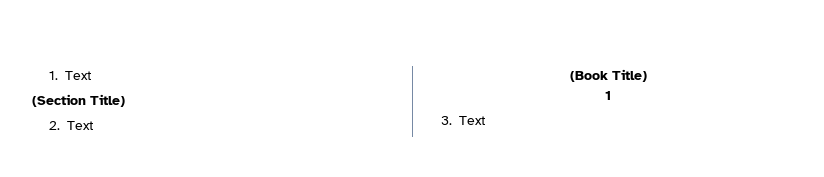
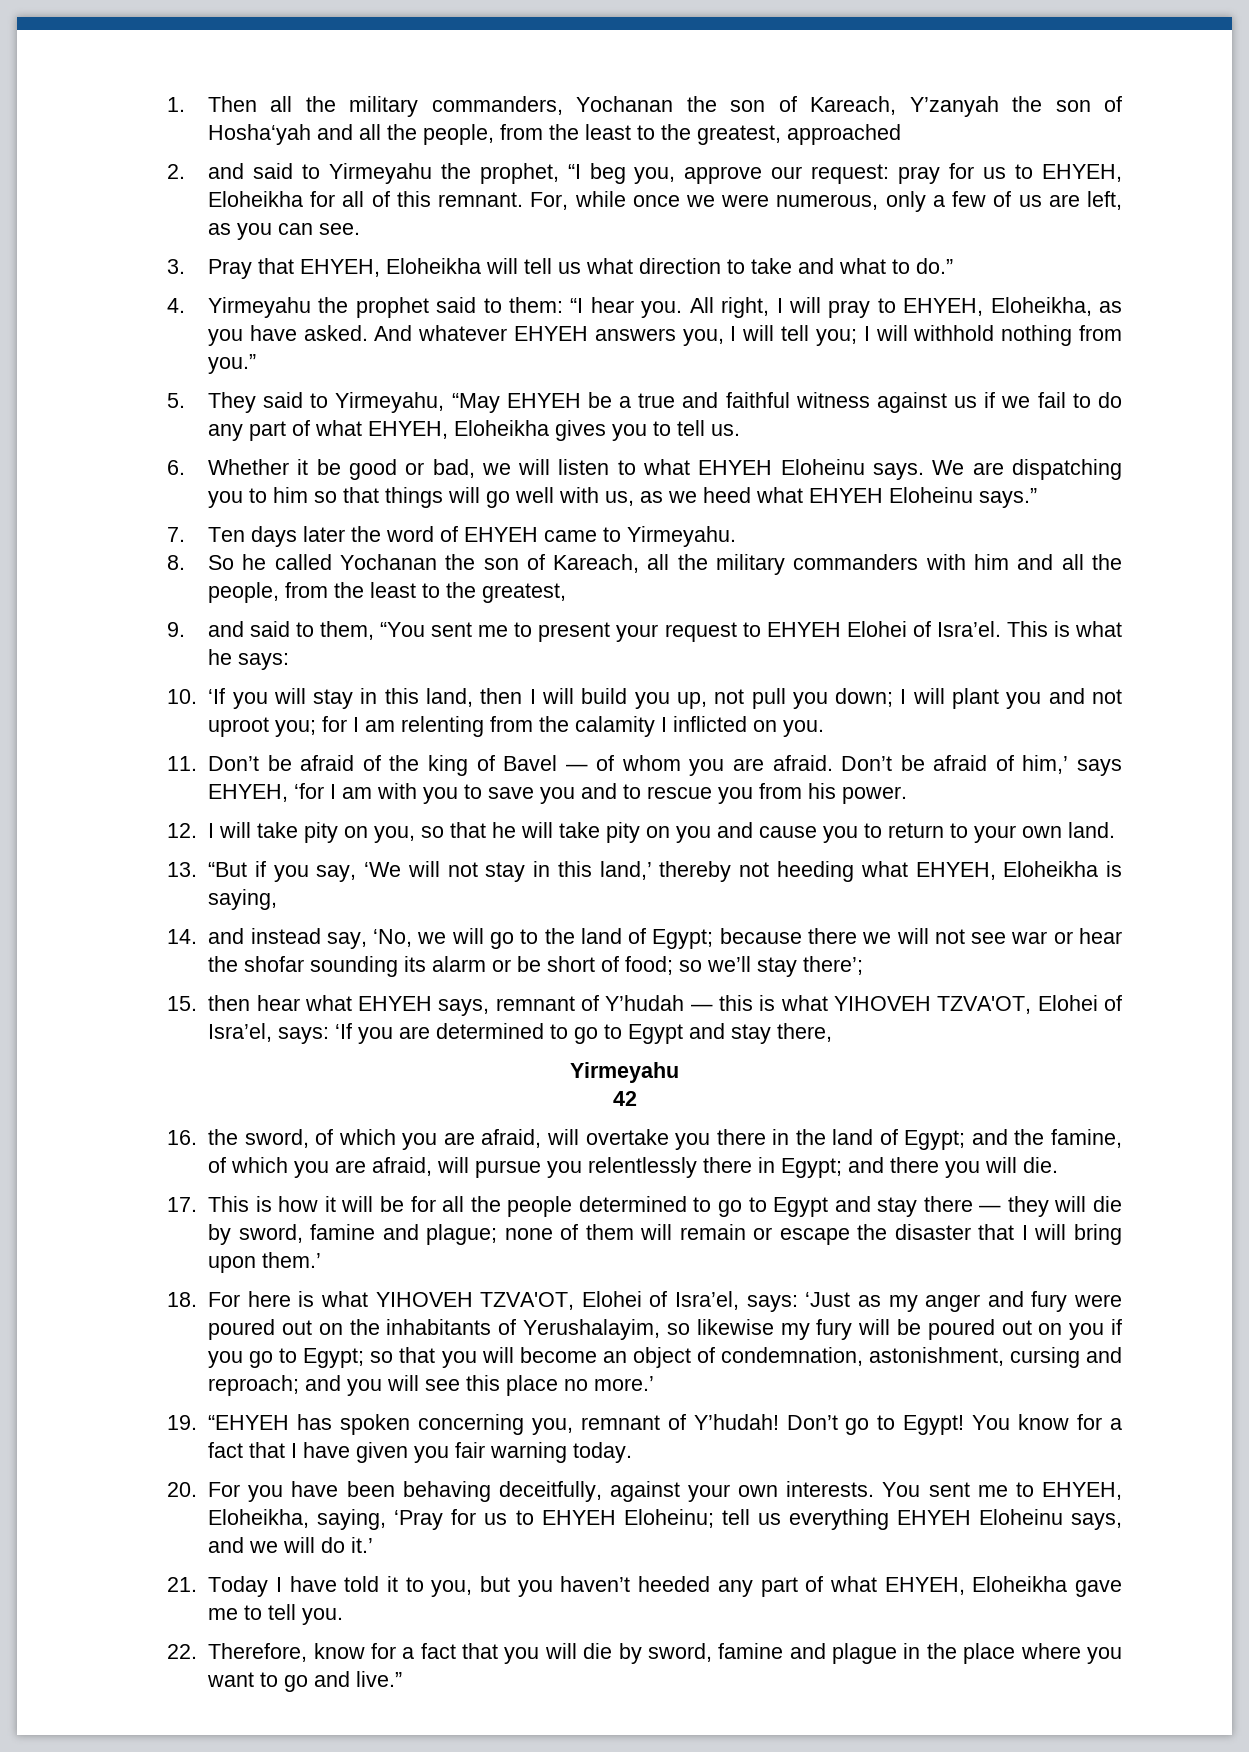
[65,71,93,80] [32,94,125,107] [48,121,94,130] [569,69,647,82] [605,91,611,100] [440,116,486,125] Text // (Section Title) // 2. Text // (Book Title) // 1 // 3. Text -> [207,96,1122,117] [207,124,901,145] [167,163,1123,184] [207,191,1123,212] [207,223,360,240] [167,258,953,279] [167,297,1122,318] [207,325,1123,346] [207,354,256,374] [167,392,1123,413] [207,420,740,441] [167,459,1123,480] [207,487,1037,508] [167,526,736,547] [167,554,1123,575] [207,582,566,603] [167,621,1122,642] [207,649,289,670] [167,688,1123,709] [208,716,825,737] [167,755,1122,776] [208,783,908,804] [167,822,1116,843] [167,861,1122,882] [208,889,278,910] [167,928,1123,949] [208,956,864,977] [167,995,1122,1016] [208,1023,833,1044] [570,1062,679,1083] [612,1091,637,1106] [167,1129,1122,1150] [208,1157,1059,1178] [167,1196,1122,1217] [208,1224,1123,1245] [208,1252,322,1273] [167,1291,1123,1312] [208,1319,1122,1340] [208,1347,1122,1368] [208,1375,655,1396] [167,1414,1122,1435] [208,1442,633,1463] [167,1481,1122,1502] [208,1509,1122,1530] [208,1537,374,1553] [167,1576,1122,1597] [208,1604,344,1625] [167,1643,1122,1664] [207,1671,403,1692] Then all the military commanders, Yochanan the son of Kareach, Y’zanyah the son of Hosha‘yah and all the people, from the least to the greatest, approached // 2. and said to Yirmeyahu the prophet, “I beg you, approve our request: pray for us to EHYEH, Eloheikha for all of this remnant. For, while once we were numerous, only a few of us are left, as you can see. // 3. Pray that EHYEH, Eloheikha will tell us what direction to take and what to do.” // 4. Yirmeyahu the prophet said to them: “I hear you. All right, I will pray to EHYEH, Eloheikha, as you have asked. And whatever EHYEH answers you, I will tell you; I will withhold nothing from you.” // 5. They said to Yirmeyahu, “May EHYEH be a true and faithful witness against us if we fail to do any part of what EHYEH, Eloheikha gives you to tell us. // 6. Whether it be good or bad, we will listen to what EHYEH Eloheinu says. We are dispatching you to him so that things will go well with us, as we heed what EHYEH Eloheinu says.” // 7. Ten days later the word of EHYEH came to Yirmeyahu. // 8. So he called Yochanan the son of Kareach, all the military commanders with him and all the people, from the least to the greatest, // 9. and said to them, “You sent me to present your request to EHYEH Elohei of Isra’el. This is what he says: // 10. ‘If you will stay in this land, then I will build you up, not pull you down; I will plant you and not uproot you; for I am relenting from the calamity I inflicted on you. // 11. Don’t be afraid of the king of Bavel — of whom you are afraid. Don’t be afraid of him,’ says EHYEH, ‘for I am with you to save you and to rescue you from his power. // 12. I will take pity on you, so that he will take pity on you and cause you to return to your own land. // 13. “But if you say, ‘We will not stay in this land,’ thereby not heeding what EHYEH, Eloheikha is saying, // 14. and instead say, ‘No, we will go to the land of Egypt; because there we will not see war or hear the shofar sounding its alarm or be short of food; so we’ll stay there’; // 15. then hear what EHYEH says, remnant of Y’hudah — this is what YIHOVEH TZVA'OT, Elohei of Isra’el, says: ‘If you are determined to go to Egypt and stay there, // Yirmeyahu // 42 // 16. the sword, of which you are afraid, will overtake you there in the land of Egypt; and the famine, of which you are afraid, will pursue you relentlessly there in Egypt; and there you will die. // 17. This is how it will be for all the people determined to go to Egypt and stay there — they will die by sword, famine and plague; none of them will remain or escape the disaster that I will bring upon them.’ // 18. For here is what YIHOVEH TZVA'OT, Elohei of Isra’el, says: ‘Just as my anger and fury were poured out on the inhabitants of Yerushalayim, so likewise my fury will be poured out on you if you go to Egypt; so that you will become an object of condemnation, astonishment, cursing and reproach; and you will see this place no more.’ // 19. “EHYEH has spoken concerning you, remnant of Y’hudah! Don’t go to Egypt! You know for a fact that I have given you fair warning today. // 20. For you have been behaving deceitfully, against your own interests. You sent me to EHYEH, Eloheikha, saying, ‘Pray for us to EHYEH Eloheinu; tell us everything EHYEH Eloheinu says, and we will do it.’ // 21. Today I have told it to you, but you haven’t heeded any part of what EHYEH, Eloheikha gave me to tell you. // 22. Therefore, know for a fact that you will die by sword, famine and plague in the place where you want to go and live.”

